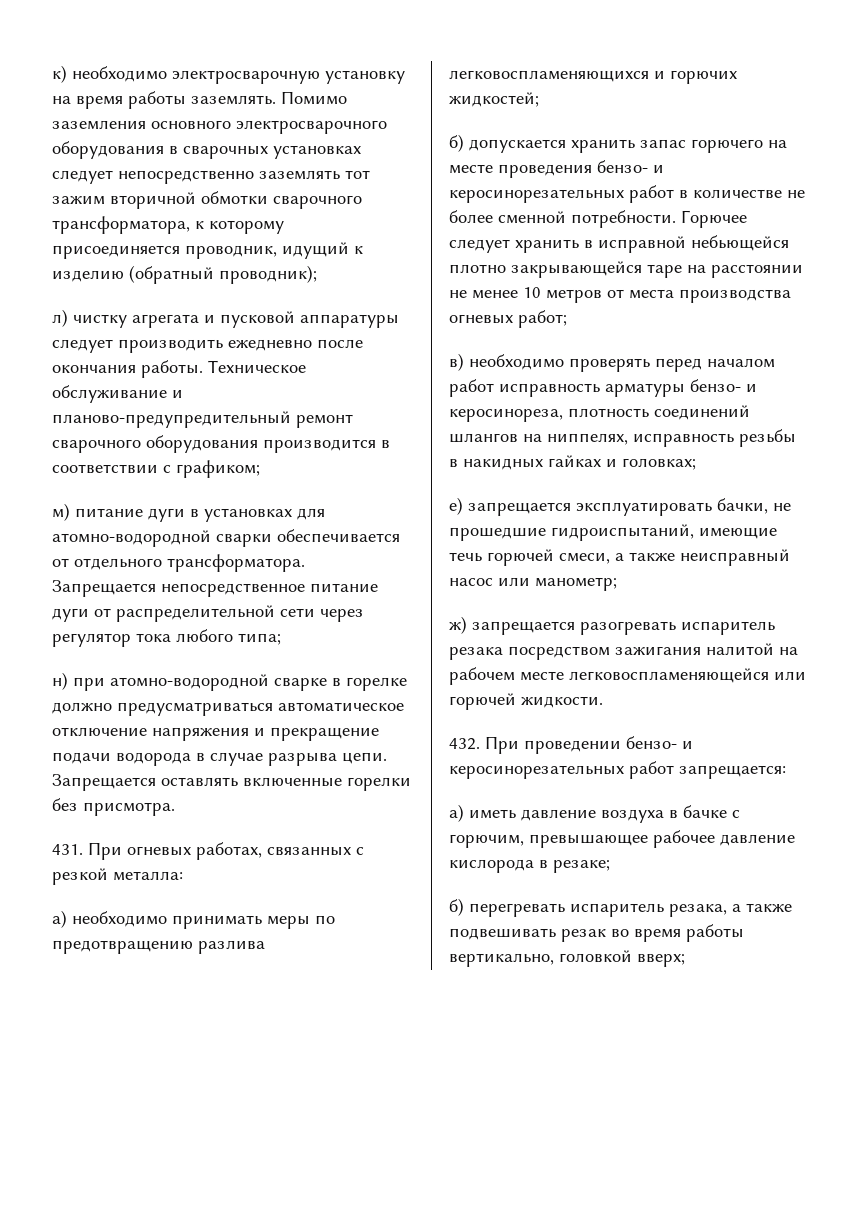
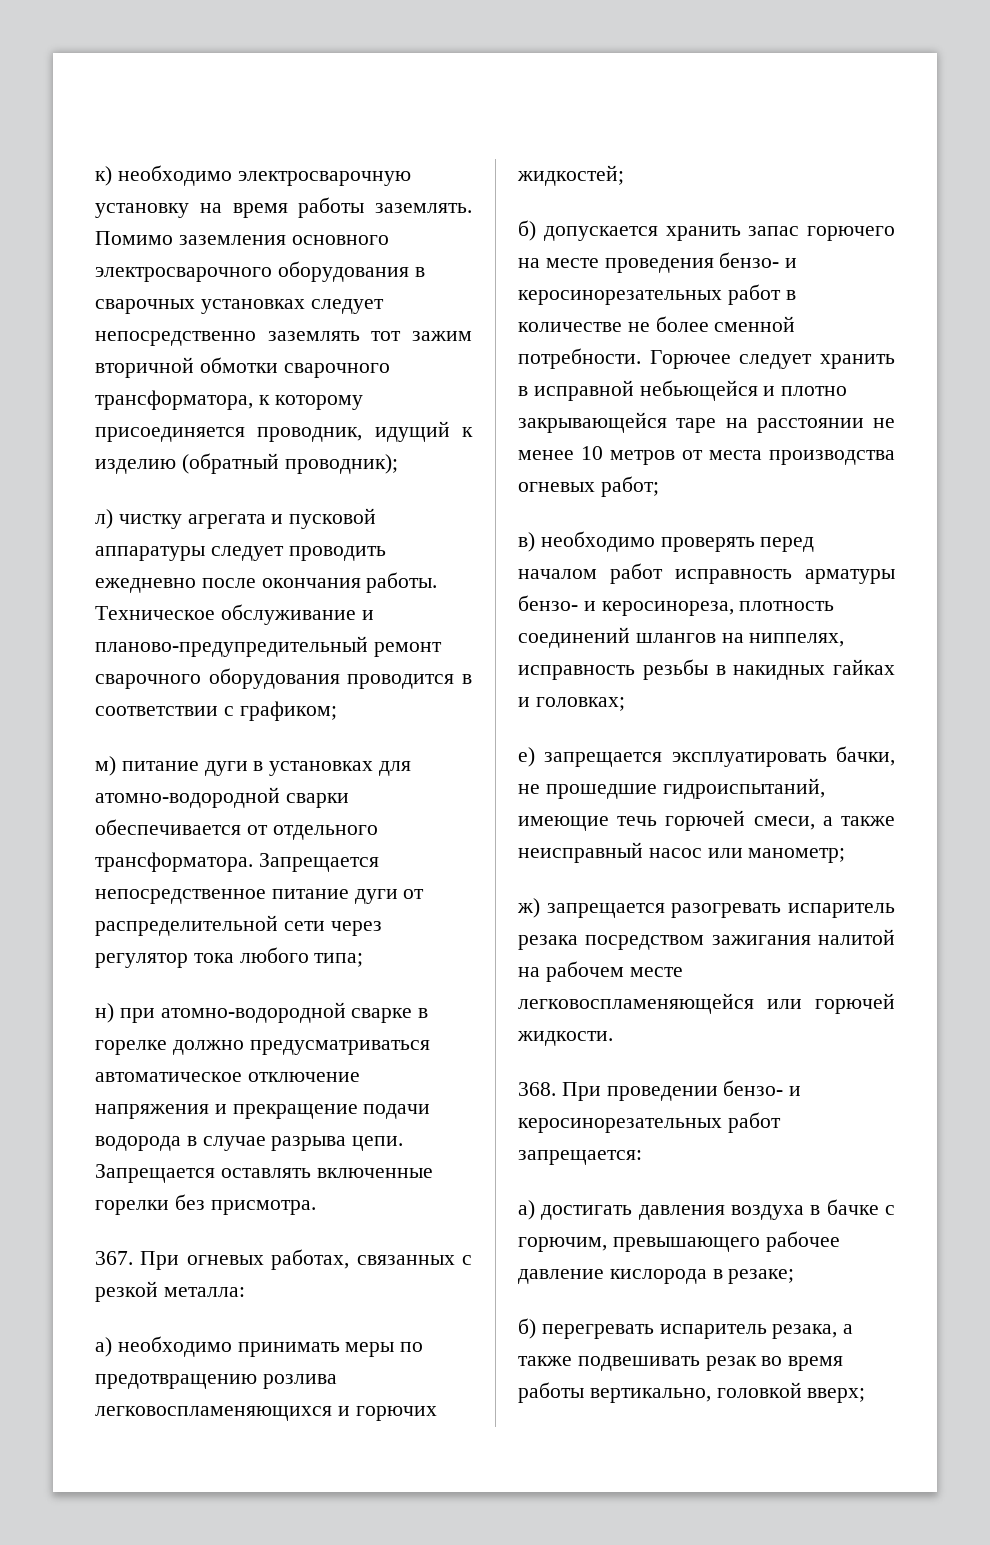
[118,339,223,353] производить -> [288,546,386,561] проводить
[263,439,376,453] производится -> [347,674,455,689] проводится
[52,844,83,855] 431. -> [95,1251,133,1265] 367.
[198,940,265,954] разлива -> [262,1374,337,1389] розлива
(789, 243) none -> [763,386,776,396] и
[449,738,480,750] 432. -> [518,1082,556,1096] 368.
[469,809,596,821] иметь давление -> [541,1205,725,1220] достигать давления
[529,834,648,848] превышающее -> [612,1237,760,1252] превышающего

